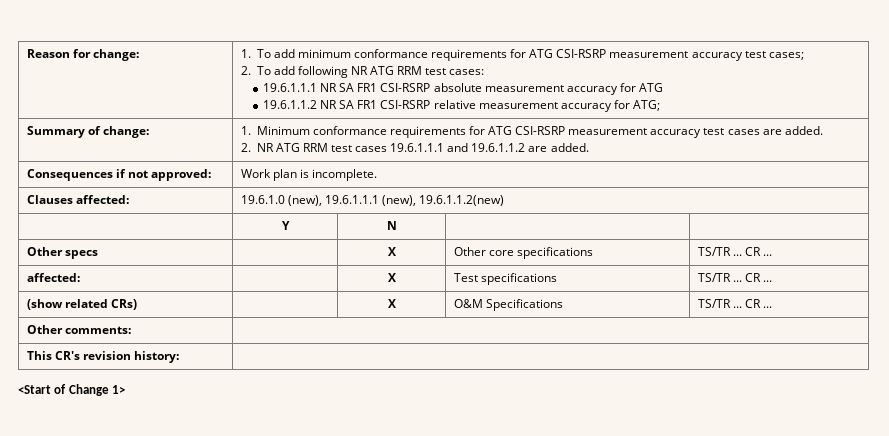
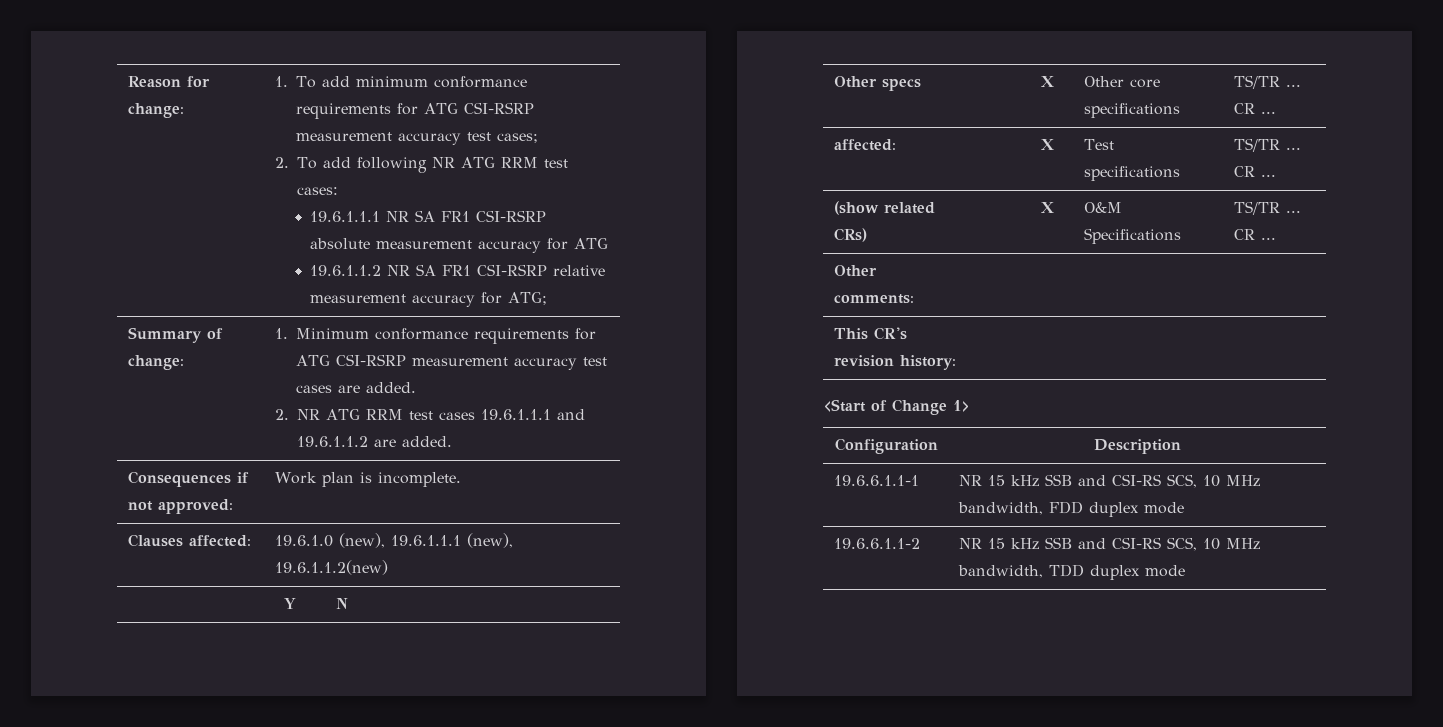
(126, 389) none -> [834,438,938,454] [1093,439,1181,454] [833,475,919,486] [958,474,1260,488] [957,501,1184,517] [833,538,920,549] [958,537,1260,551] [957,564,1185,580] // Configuration | Description // 19.6.6.1.1-1 | NR 15 kHz SSB and CSI-RS SCS, 10 MHz bandwidth, FDD duplex mode // 19.6.6.1.1-2 | NR 15 kHz SSB and CSI-RS SCS, 10 MHz bandwidth, TDD duplex mode

